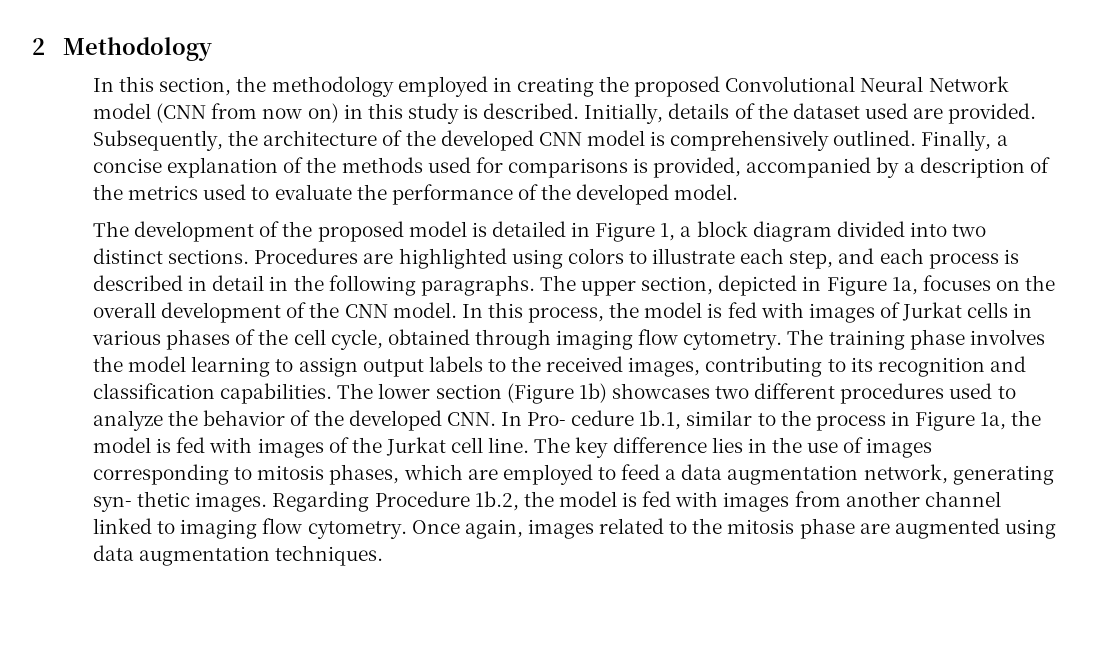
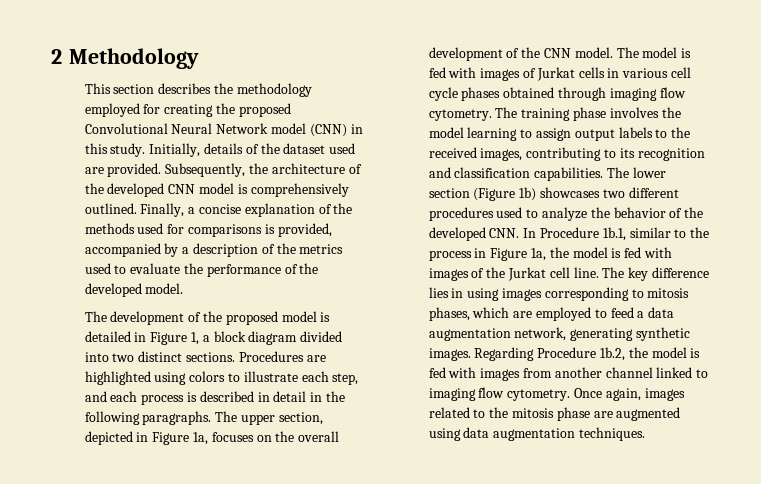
[93,76,232,96] In this section, -> [84,83,212,94] This section describes
[492,77,512,92] in -> [143,104,161,114] for
[156,103,580,124] (CNN from now on) in this study is described. -> [309,124,363,137] [84,143,146,157] (CNN) in this study.
[461,302,640,323] In this process, the -> [616,47,639,58] The
[166,329,383,350] phases of the cell cycle, -> [670,67,691,78] [428,87,501,101] cell cycle phases
[527,410,635,426] Pro- cedure -> [540,227,600,238] Procedure
[771,437,864,453] the use of -> [467,288,500,301] using
[93,491,191,512] syn- thetic -> [636,327,691,341] synthetic

